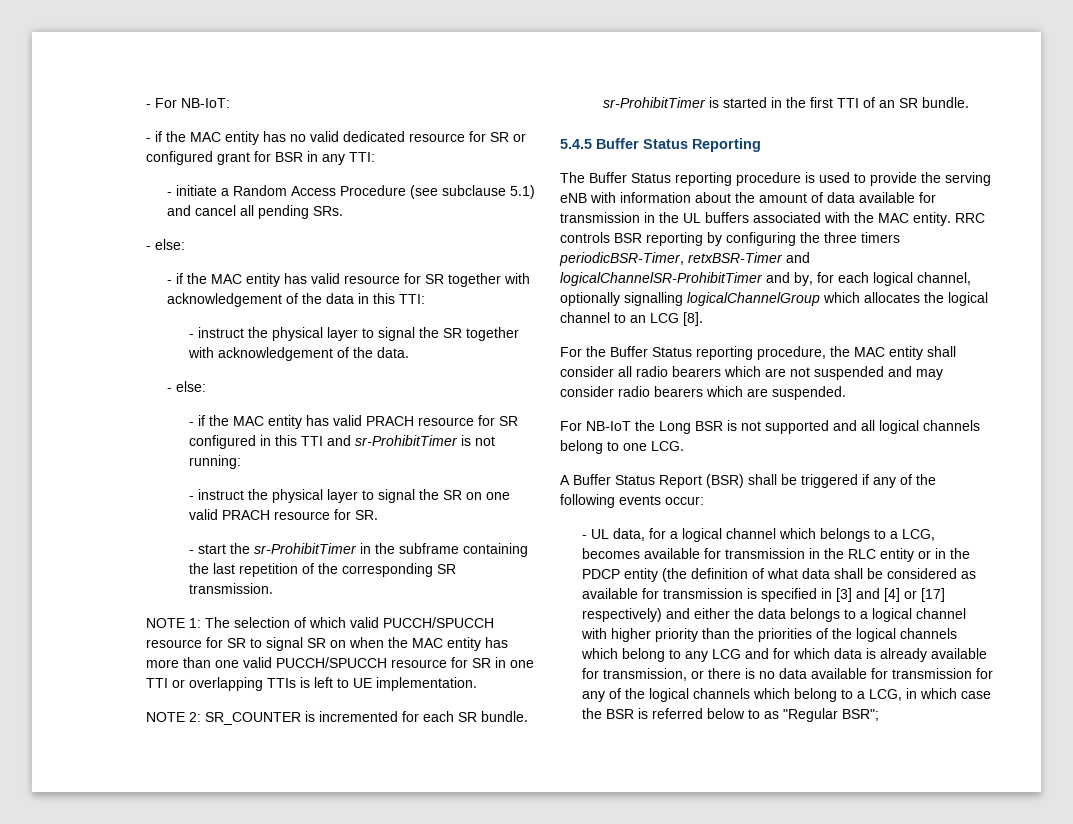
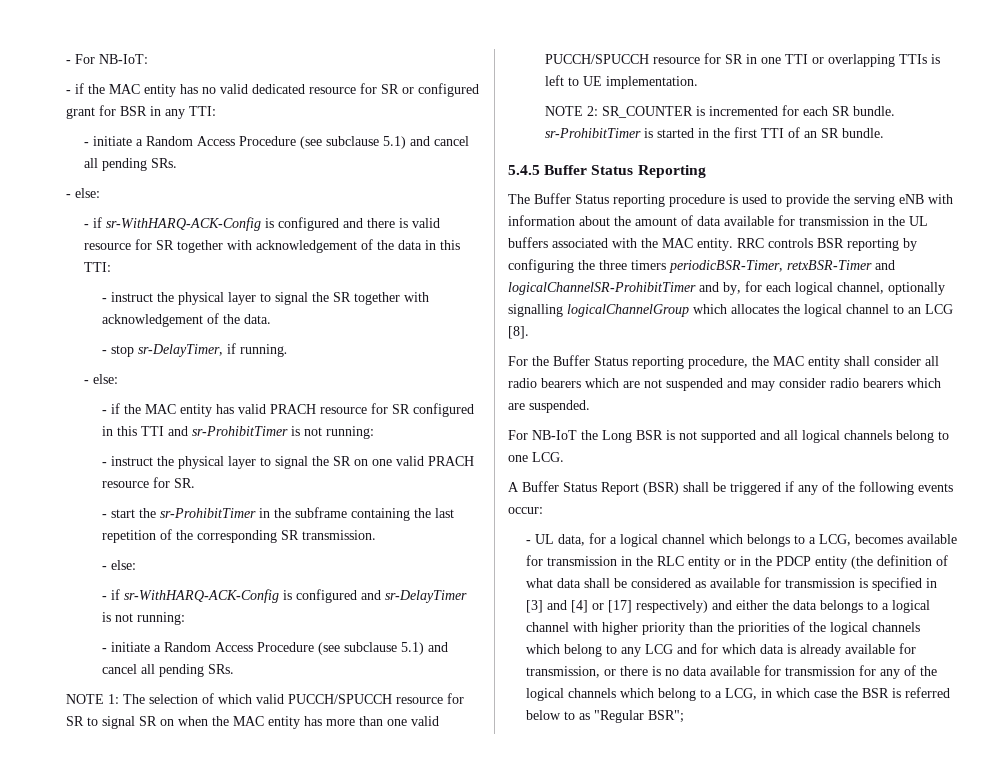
[187,273,308,287] the MAC entity has -> [105,217,408,231] sr-WithHARQ-ACK-Config is configured and there is
(409, 352) none -> [102,343,289,357] // - stop sr-DelayTimer, if running.
(273, 588) none -> [102,560,137,570] [102,589,468,603] [102,612,186,625] [102,642,449,655] [102,664,235,677] // - else: // - if sr-WithHARQ-ACK-Config is configured and sr-DelayTimer is not running: // - initiate a Random Access Procedure (see subclause 5.1) and cancel all pending SRs.

